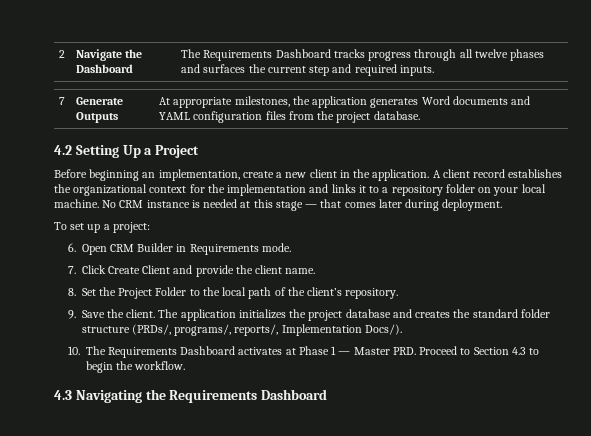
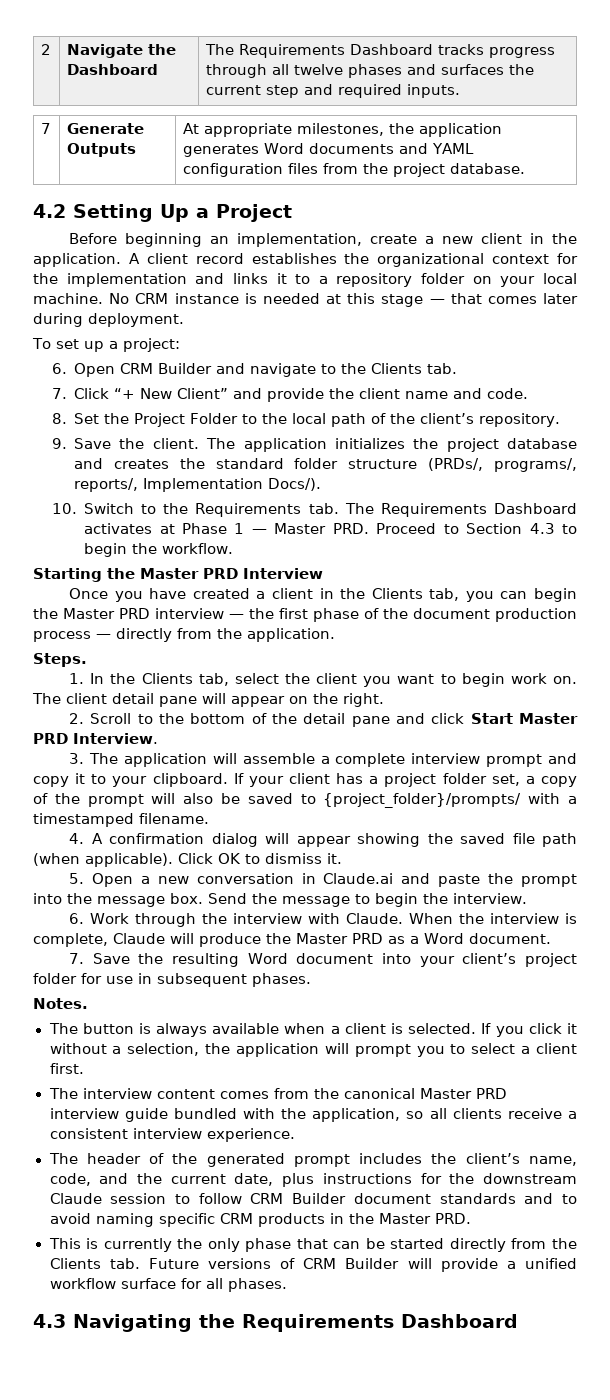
[176,243,291,255] in Requirements mode. -> [216,363,458,377] and navigate to the Clients tab.
[107,265,171,274] Create Client -> [114,388,229,399] “+ New Client”
[285,268,316,274] name. -> [405,388,529,399] name and code.
(80, 350) none -> [84,503,339,517] Switch to the Requirements tab.
(186, 365) none -> [33,568,323,582] [69,588,578,602] [33,608,577,622] [33,628,335,642] [33,653,87,667] [69,673,577,687] [32,693,384,707] [69,713,579,727] [33,733,158,744] [69,753,577,767] [33,773,578,787] [33,793,577,808] [33,813,209,827] [69,833,577,847] [33,853,342,867] [69,873,578,887] [33,893,527,907] [69,913,578,927] [33,933,551,947] [69,953,578,967] [33,973,311,987] [33,998,88,1009] [48,1023,577,1037] [49,1043,578,1057] [49,1063,84,1074] [48,1088,507,1099] [49,1108,577,1122] [49,1128,295,1142] [48,1153,577,1167] [49,1173,577,1187] [49,1193,577,1204] [49,1213,471,1227] [48,1238,577,1252] [49,1258,577,1272] [49,1278,287,1292] // Starting the Master PRD Interview // Once you have created a client in the Clients tab, you can begin the Master PRD interview — the first phase of the document production process — directly from the application. // Steps. // 1. In the Clients tab, select the client you want to begin work on. The client detail pane will appear on the right. // 2. Scroll to the bottom of the detail pane and click Start Master PRD Interview. // 3. The application will assemble a complete interview prompt and copy it to your clipboard. If your client has a project folder set, a copy of the prompt will also be saved to {project_folder}/prompts/ with a timestamped filename. // 4. A confirmation dialog will appear showing the saved file path (when applicable). Click OK to dismiss it. // 5. Open a new conversation in Claude.ai and paste the prompt into the message box. Send the message to begin the interview. // 6. Work through the interview with Claude. When the interview is complete, Claude will produce the Master PRD as a Word document. // 7. Save the resulting Word document into your client’s project folder for use in subsequent phases. // Notes. // The button is always available when a client is selected. If you click it without a selection, the application will prompt you to select a client first. // The interview content comes from the canonical Master PRD interview guide bundled with the application, so all clients receive a consistent interview experience. // The header of the generated prompt includes the client’s name, code, and the current date, plus instructions for the downstream Claude session to follow CRM Builder document standards and to avoid naming specific CRM products in the Master PRD. // This is currently the only phase that can be started directly from the Clients tab. Future versions of CRM Builder will provide a unified workflow surface for all phases.

